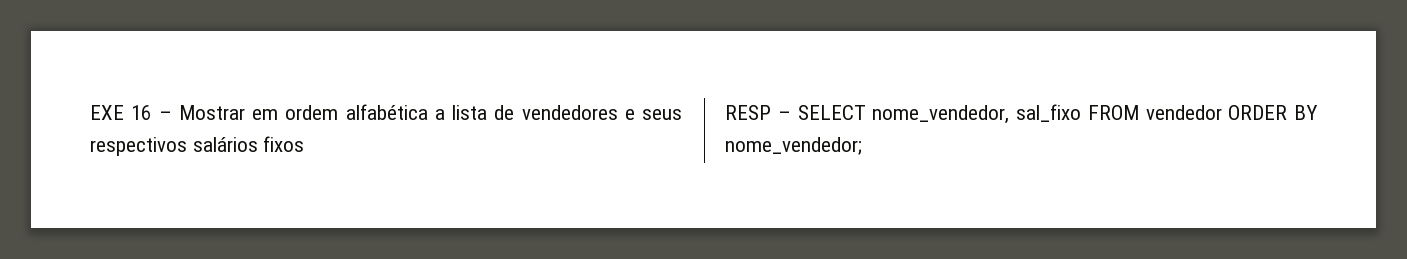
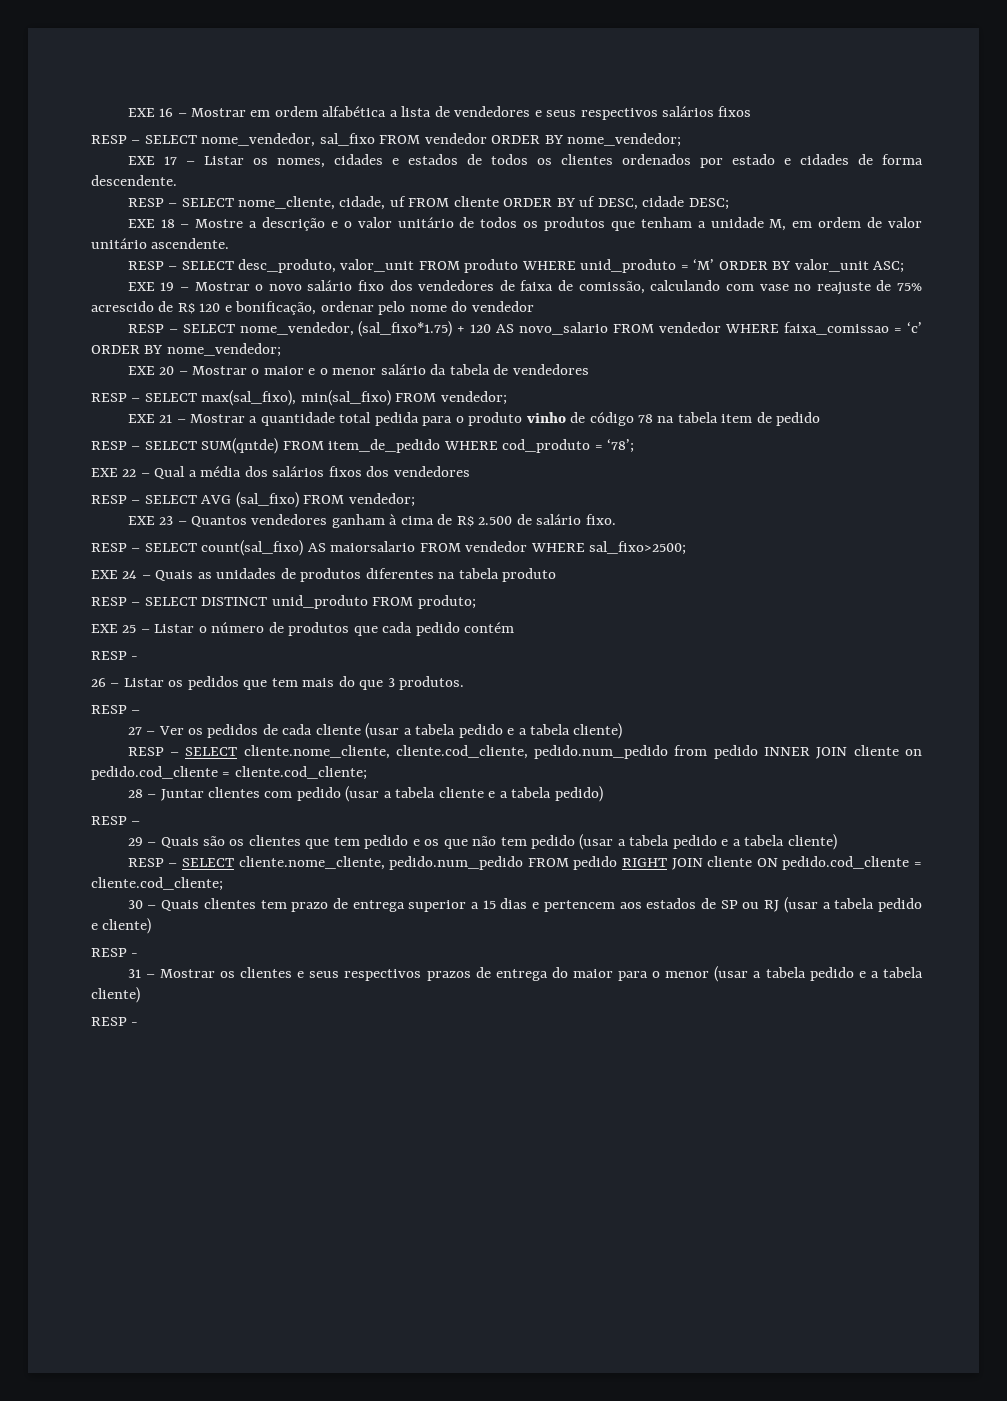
(862, 146) none -> [127,154,923,168] [91,175,177,186] [127,196,729,210] [127,217,922,231] [91,238,230,249] [127,259,905,273] [127,280,922,295] [91,301,534,315] [127,321,922,337] [91,343,281,357] [127,364,589,375] [91,390,507,406] [127,412,821,426] [91,438,635,454] [91,466,470,479] [91,492,415,508] [127,514,616,528] [91,540,687,556] [91,568,557,582] [91,595,476,609] [91,622,515,636] [91,651,139,660] [91,676,465,690] [91,705,141,714] [127,723,623,739] [127,745,922,759] [91,766,367,780] [127,786,603,802] [91,816,141,825] [127,834,837,850] [127,856,923,870] [91,877,223,891] [127,897,923,913] [91,918,152,934] [91,948,139,957] [127,966,923,982] [91,987,140,1003] [91,1017,139,1026] // EXE 17 – Listar os nomes, cidades e estados de todos os clientes ordenados por estado e cidades de forma descendente. // RESP – SELECT nome_cliente, cidade, uf FROM cliente ORDER BY uf DESC, cidade DESC; // EXE 18 – Mostre a descrição e o valor unitário de todos os produtos que tenham a unidade M, em ordem de valor unitário ascendente. // RESP – SELECT desc_produto, valor_unit FROM produto WHERE unid_produto = ‘M’ ORDER BY valor_unit ASC; // EXE 19 – Mostrar o novo salário fixo dos vendedores de faixa de comissão, calculando com vase no reajuste de 75% acrescido de R$ 120 e bonificação, ordenar pelo nome do vendedor // RESP – SELECT nome_vendedor, (sal_fixo*1.75) + 120 AS novo_salario FROM vendedor WHERE faixa_comissao = ‘c’ ORDER BY nome_vendedor; // EXE 20 – Mostrar o maior e o menor salário da tabela de vendedores // RESP – SELECT max(sal_fixo), min(sal_fixo) FROM vendedor; // EXE 21 – Mostrar a quantidade total pedida para o produto vinho de código 78 na tabela item de pedido // RESP – SELECT SUM(qntde) FROM item_de_pedido WHERE cod_produto = ‘78’; // EXE 22 – Qual a média dos salários fixos dos vendedores // RESP – SELECT AVG (sal_fixo) FROM vendedor; // EXE 23 – Quantos vendedores ganham à cima de R$ 2.500 de salário fixo. // RESP – SELECT count(sal_fixo) AS maiorsalario FROM vendedor WHERE sal_fixo>2500; // EXE 24 – Quais as unidades de produtos diferentes na tabela produto // RESP – SELECT DISTINCT unid_produto FROM produto; // EXE 25 – Listar o número de produtos que cada pedido contém // RESP - // 26 – Listar os pedidos que tem mais do que 3 produtos. // RESP – // 27 – Ver os pedidos de cada cliente (usar a tabela pedido e a tabela cliente) // RESP – SELECT cliente.nome_cliente, cliente.cod_cliente, pedido.num_pedido from pedido INNER JOIN cliente on pedido.cod_cliente = cliente.cod_cliente; // 28 – Juntar clientes com pedido (usar a tabela cliente e a tabela pedido) // RESP – // 29 – Quais são os clientes que tem pedido e os que não tem pedido (usar a tabela pedido e a tabela cliente) // RESP – SELECT cliente.nome_cliente, pedido.num_pedido FROM pedido RIGHT JOIN cliente ON pedido.cod_cliente = cliente.cod_cliente; // 30 – Quais clientes tem prazo de entrega superior a 15 dias e pertencem aos estados de SP ou RJ (usar a tabela pedido e cliente) // RESP - // 31 – Mostrar os clientes e seus respectivos prazos de entrega do maior para o menor (usar a tabela pedido e a tabela cliente) // RESP -

